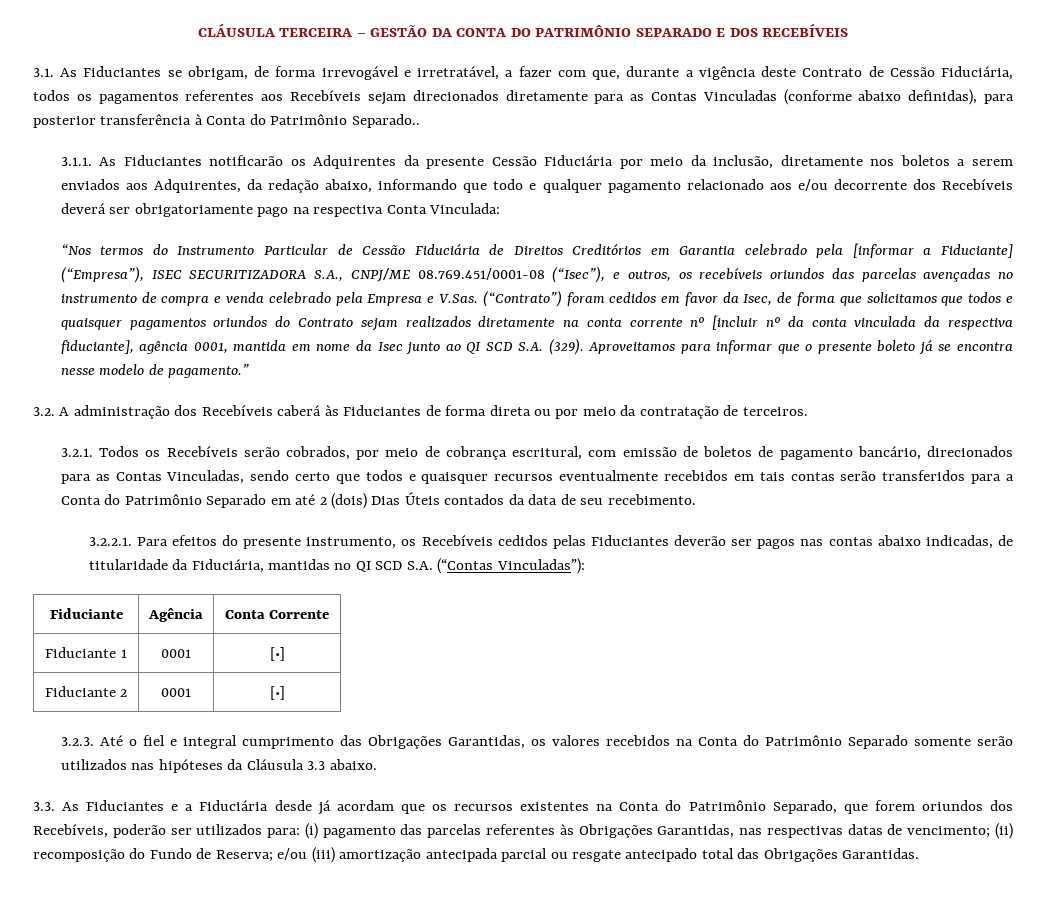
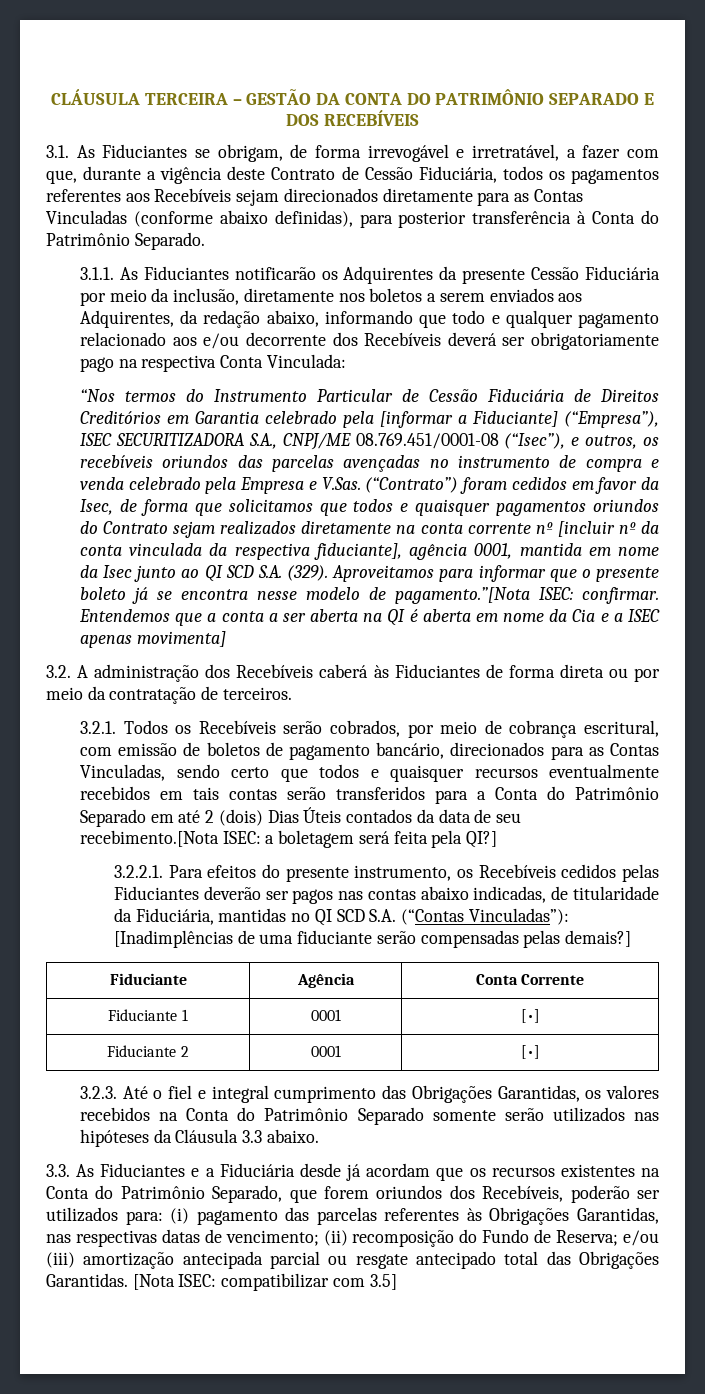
[351,114,420,128] Separado.. -> [134,232,205,250] Separado.
[168,364,250,378] pagamento.” -> [395,587,659,604] [79,609,660,626] [80,631,226,648] pagamento.”[Nota ISEC: confirmar. Entendemos que a conta a ser aberta na QI é aberta em nome da Cia e a ISEC apenas movimenta]
[607,494,696,505] recebimento. -> [80,830,498,848] recebimento.[Nota ISEC: a boletagem será feita pela QI?]
(585, 566) none -> [114,930,632,948] [Inadimplências de uma fiduciante serão compensadas pelas demais?]
(920, 853) none -> [132,1273,397,1291] [Nota ISEC: compatibilizar com 3.5]

